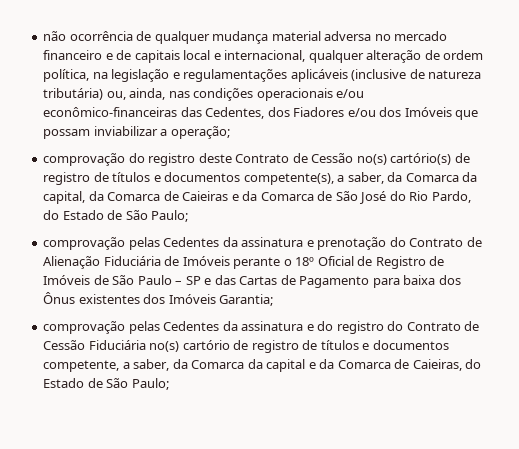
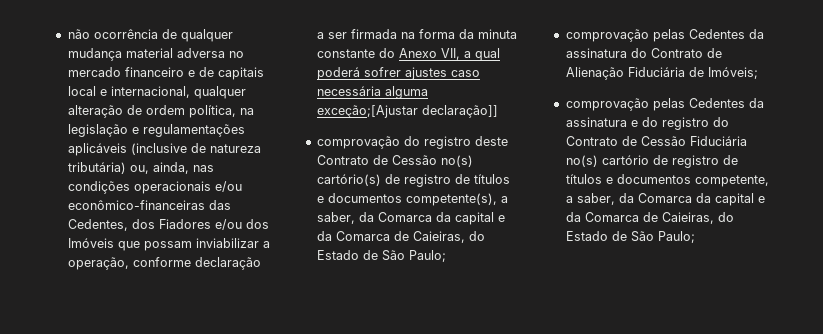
[170,126,230,139] operação; -> [67,257,261,270] [316,29,517,39] [316,48,500,61] [316,67,480,80] [316,86,428,99] [316,105,498,118] operação, conforme declaração a ser firmada na forma da minuta constante do Anexo VII, a qual poderá sofrer ajustes caso necessária alguma exceção;[Ajustar declaração]]
[43,191,471,204] capital, da Comarca de Caieiras e da Comarca de São José do Rio Pardo, -> [454,212,505,225] [316,231,465,243] capital e da Comarca de Caieiras,
[306,237,387,250] e prenotação -> (627, 53) none
[182,256,445,269] [43,275,461,288] [43,292,274,306] Imóveis perante o 18º Oficial de Registro de Imóveis de São Paulo – SP e das Cartas de Pagamento para baixa dos Ônus existentes dos Imóveis Garantia; -> [707,67,758,79] Imóveis;

